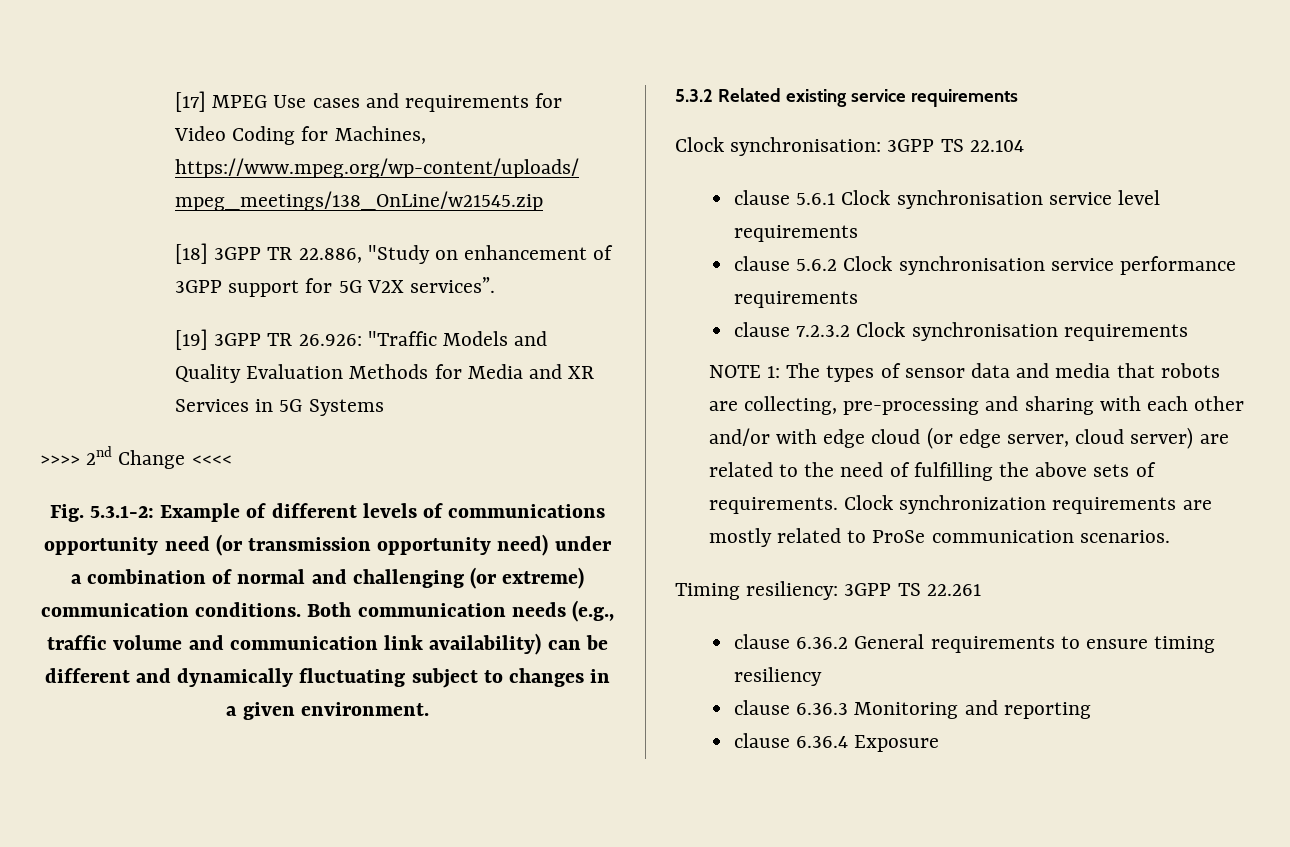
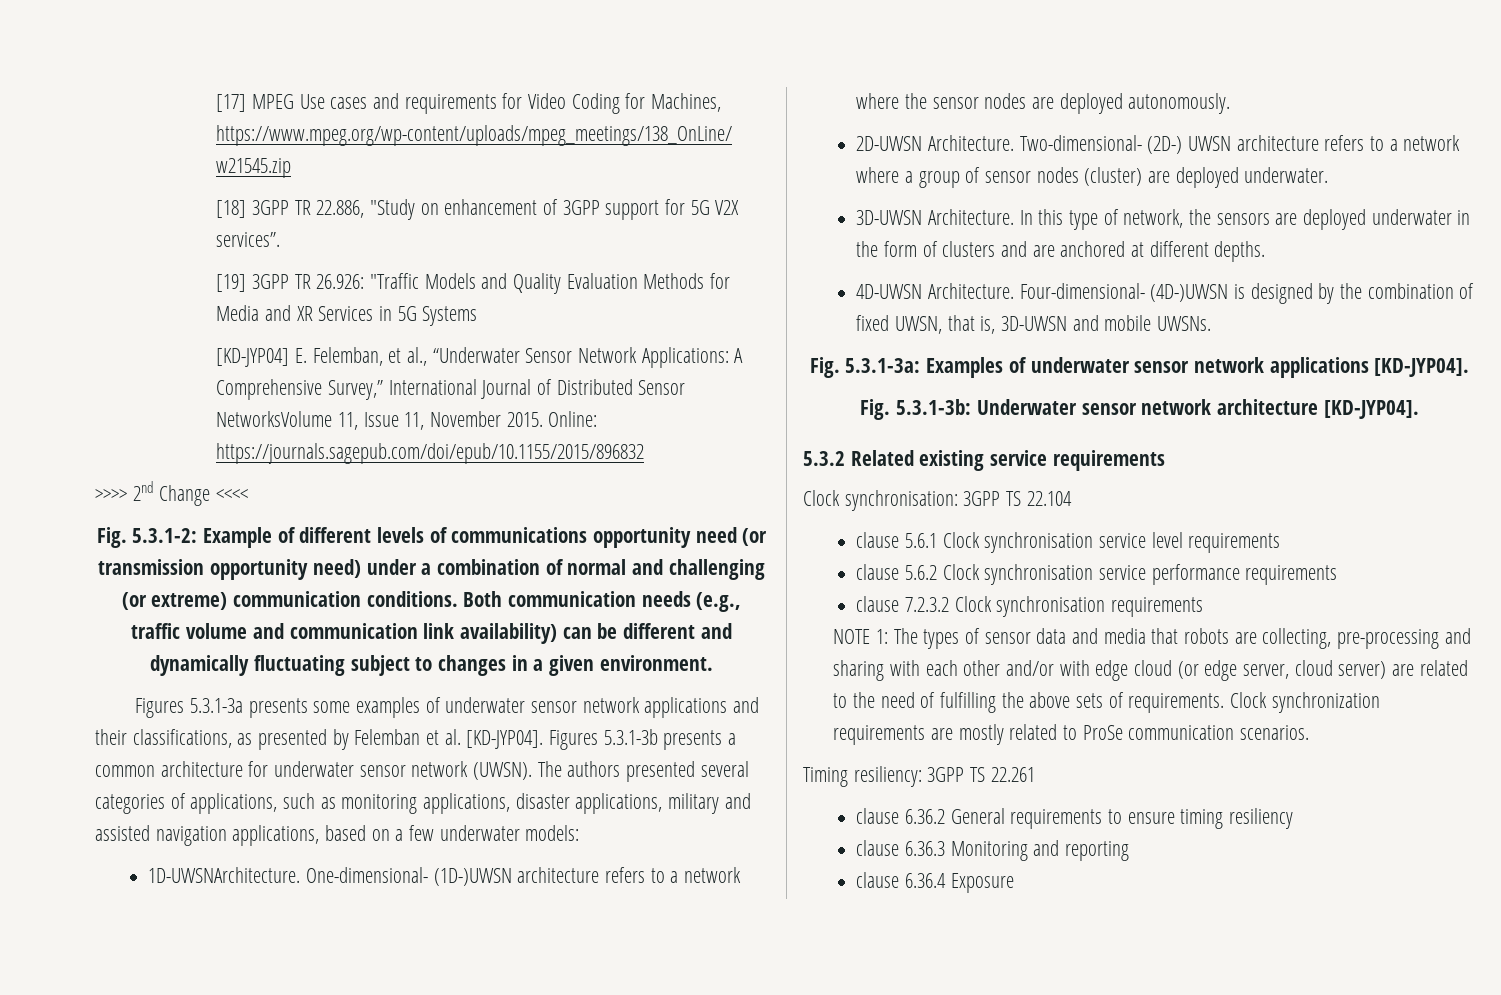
(384, 407) none -> [216,347,744,368] [216,379,686,400] [216,411,598,430] [216,443,645,464] // [KD-JYP04] E. Felemban, et al., “Underwater Sensor Network Applications: A Comprehensive Survey,” International Journal of Distributed Sensor NetworksVolume 11, Issue 11, November 2015. Online: https://journals.sagepub.com/doi/epub/10.1155/2015/896832
(429, 709) none -> [135,697,759,718] [95,729,737,750] [95,761,749,782] [95,793,751,814] [95,825,580,846] [148,867,742,886] [856,93,1231,114] [856,135,1461,154] [856,167,1329,188] [856,209,1471,230] [856,241,1266,262] [856,283,1475,304] [856,315,1212,334] [809,357,1470,378] [860,399,1419,420] // Figures 5.3.1-3a presents some examples of underwater sensor network applications and their classifications, as presented by Felemban et al. [KD-JYP04]. Figures 5.3.1-3b presents a common architecture for underwater sensor network (UWSN). The authors presented several categories of applications, such as monitoring applications, disaster applications, military and assisted navigation applications, based on a few underwater models: // 1D-UWSNArchitecture. One-dimensional- (1D-)UWSN architecture refers to a network where the sensor nodes are deployed autonomously. // 2D-UWSN Architecture. Two-dimensional- (2D-) UWSN architecture refers to a network where a group of sensor nodes (cluster) are deployed underwater. // 3D-UWSN Architecture. In this type of network, the sensors are deployed underwater in the form of clusters and are anchored at different depths. // 4D-UWSN Architecture. Four-dimensional- (4D-)UWSN is designed by the combination of fixed UWSN, that is, 3D-UWSN and mobile UWSNs. // Fig. 5.3.1-3a: Examples of underwater sensor network applications [KD-JYP04]. // Fig. 5.3.1-3b: Underwater sensor network architecture [KD-JYP04].

